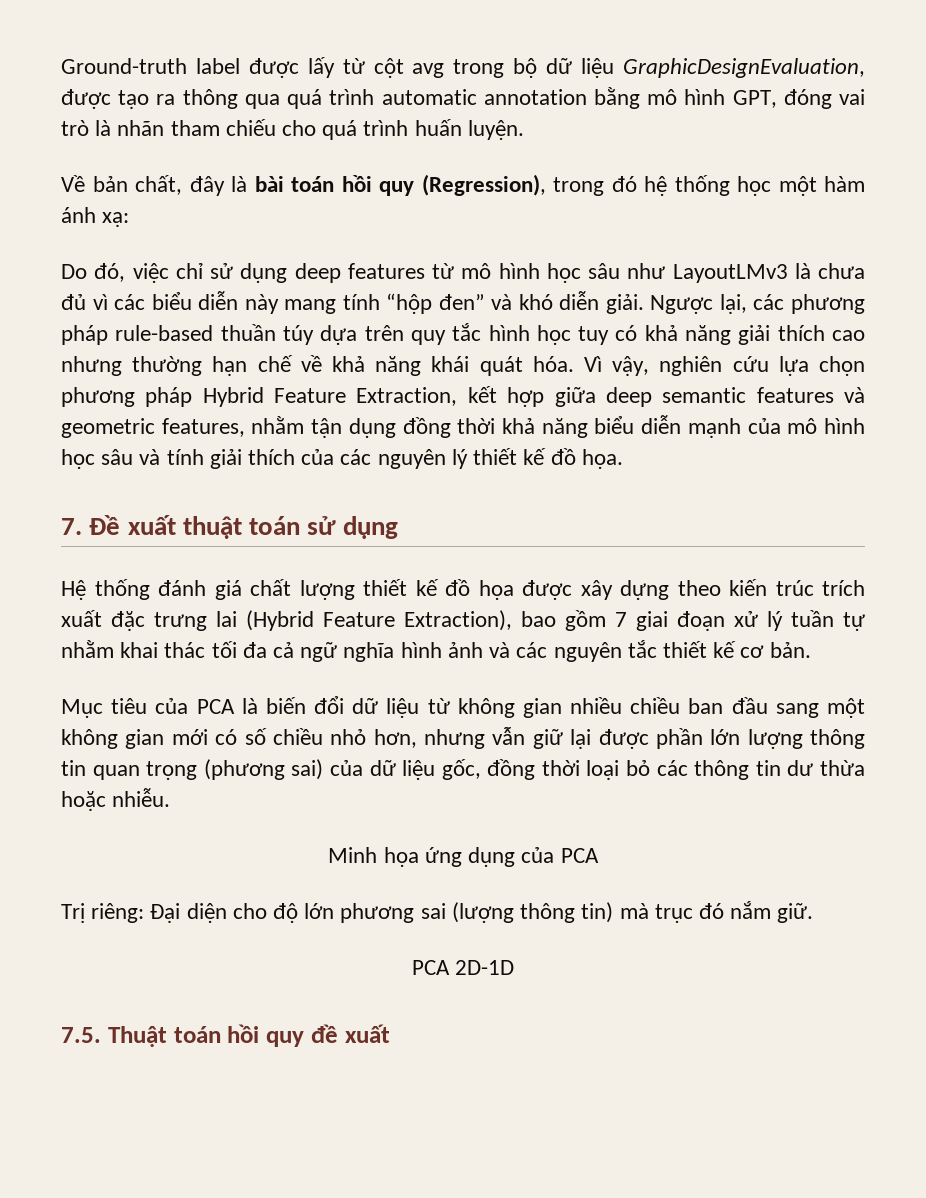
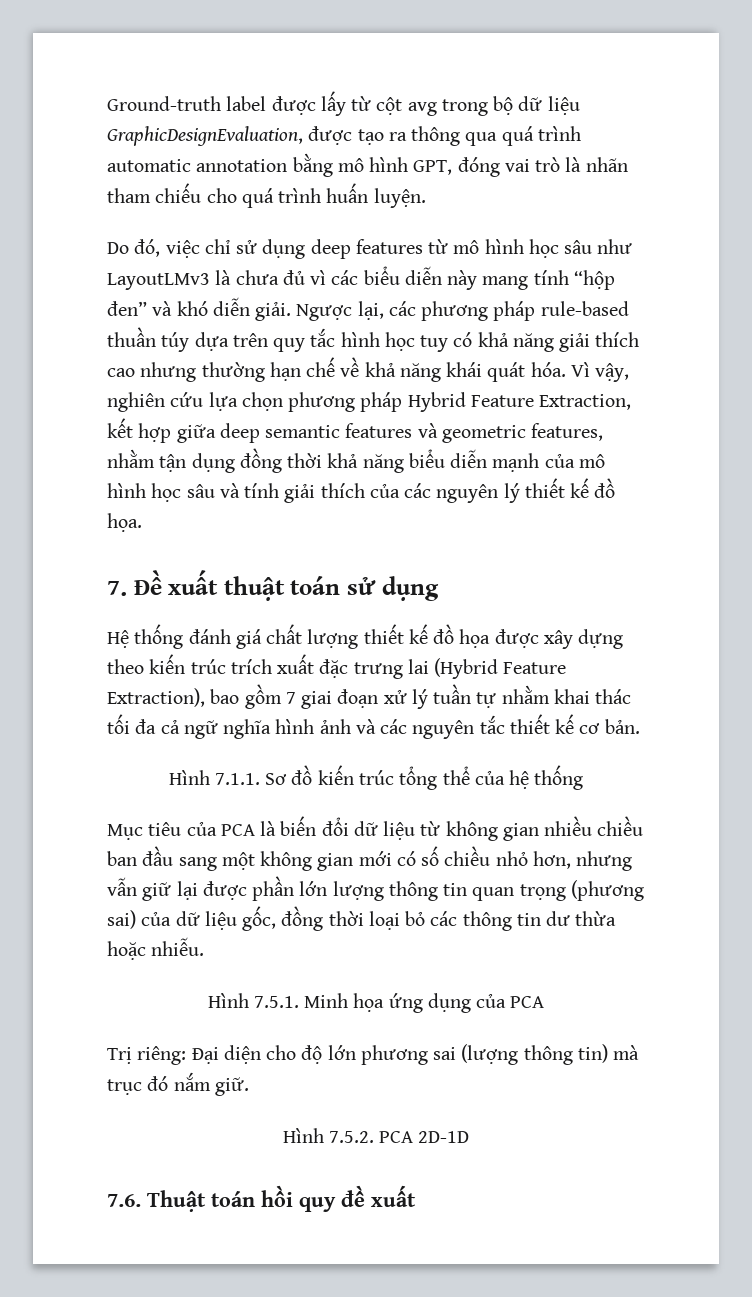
[61,174,865,196] [61,207,130,227] // Về bản chất, đây là bài toán hồi quy (Regression), trong đó hệ thống học một hàm ánh xạ: -> (426, 198) none
(811, 650) none -> [168,765,584,790] // Hình 7.1.1. Sơ đồ kiến trúc tổng thể của hệ thống
(171, 797) none -> [207,993,299,1008] Hình 7.5.1.
(814, 913) none -> [282,1128,374,1143] Hình 7.5.2.
[61,1027,101,1043] 7.5. -> [107,1194,141,1207] 7.6.

